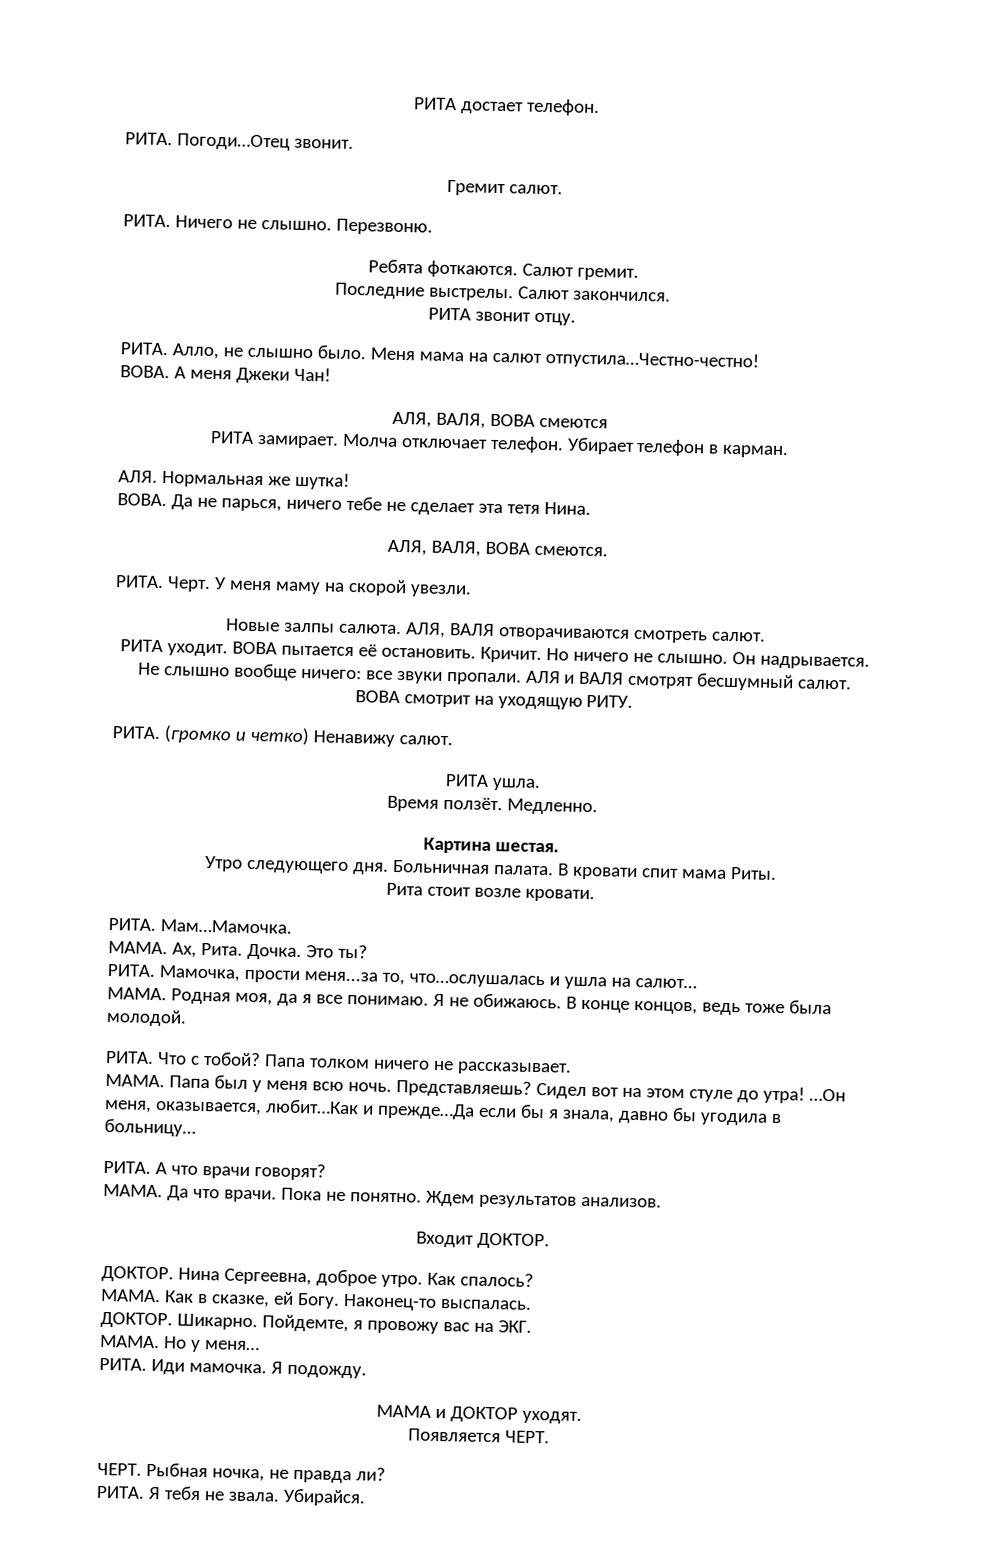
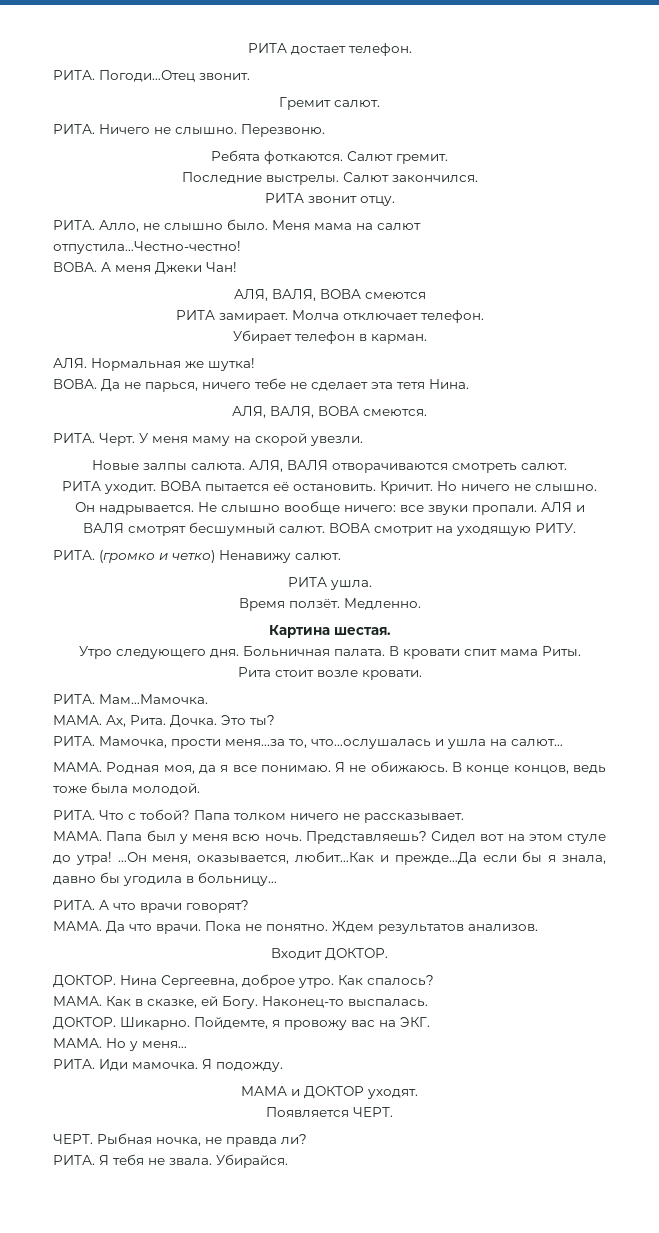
(564, 444) none -> (484, 316) //

